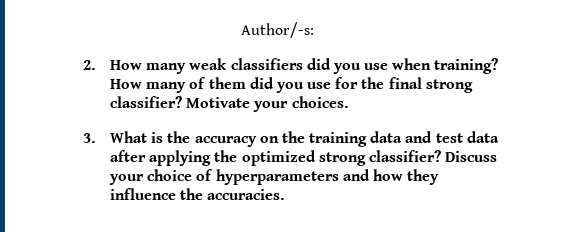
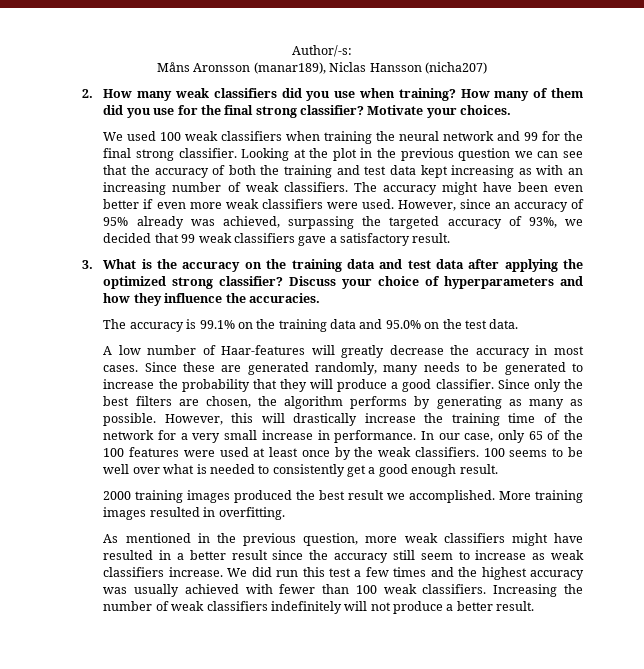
(314, 30) none -> [157,62,487,74] // Måns Aronsson (manar189), Niclas Hansson (nicha207)
(349, 102) none -> [103,131,583,144] [103,148,584,161] [103,165,584,178] [103,182,584,195] [103,199,584,212] [103,216,583,229] [103,233,451,246] // We used 100 weak classifiers when training the neural network and 99 for the final strong classifier. Looking at the plot in the previous question we can see that the accuracy of both the training and test data kept increasing as with an increasing number of weak classifiers. The accuracy might have been even better if even more weak classifiers were used. However, since an accuracy of 95% already was achieved, surpassing the targeted accuracy of 93%, we decided that 99 weak classifiers gave a satisfactory result.
(286, 194) none -> [103,319,519,332] [103,345,585,358] [103,362,584,375] [103,379,584,392] [103,396,584,409] [103,413,583,426] [103,430,583,443] [103,447,583,460] [103,464,498,477] [103,490,583,503] [103,507,285,520] [103,533,583,546] [103,550,585,563] [103,567,584,580] [103,584,584,597] [103,601,535,614] // The accuracy is 99.1% on the training data and 95.0% on the test data. // A low number of Haar-features will greatly decrease the accuracy in most cases. Since these are generated randomly, many needs to be generated to increase the probability that they will produce a good classifier. Since only the best filters are chosen, the algorithm performs by generating as many as possible. However, this will drastically increase the training time of the network for a very small increase in performance. In our case, only 65 of the 100 features were used at least once by the weak classifiers. 100 seems to be well over what is needed to consistently get a good enough result. // 2000 training images produced the best result we accomplished. More training images resulted in overfitting. // As mentioned in the previous question, more weak classifiers might have resulted in a better result since the accuracy still seem to increase as weak classifiers increase. We did run this test a few times and the highest accuracy was usually achieved with fewer than 100 weak classifiers. Increasing the number of weak classifiers indefinitely will not produce a better result.

